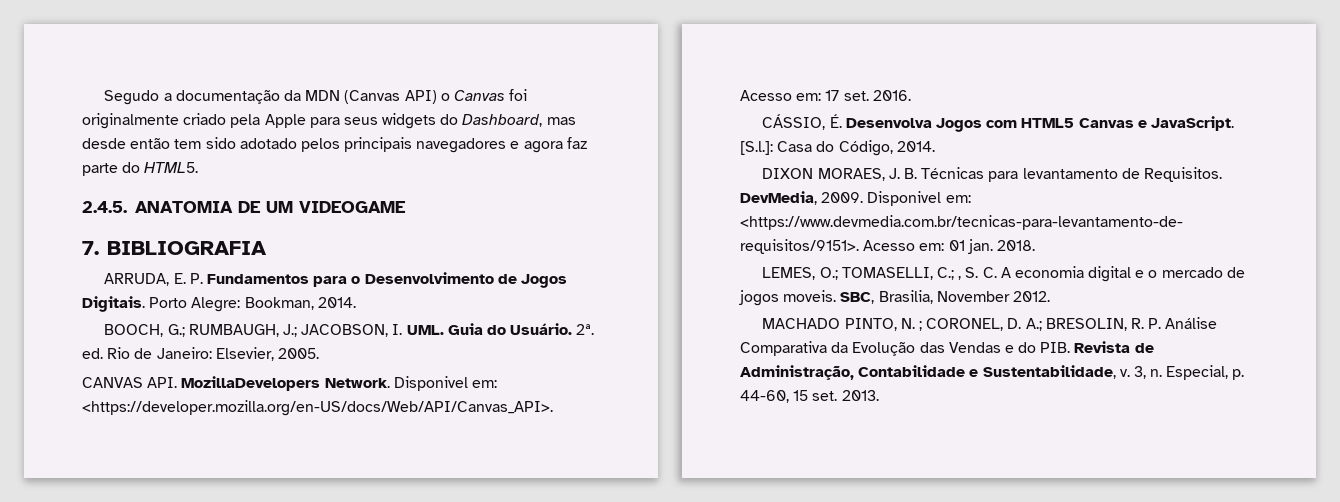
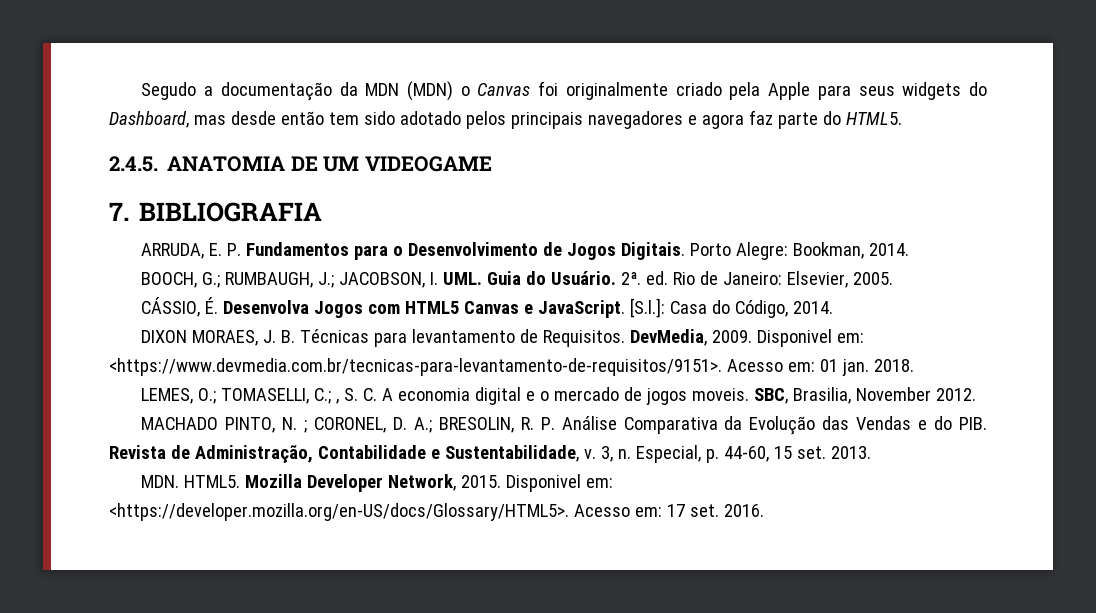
[344,90,437,104] (Canvas API) -> [406,81,453,101] (MDN)
[82,376,497,391] [82,400,553,416] [740,90,911,101] // CANVAS API. MozillaDevelopers Network. Disponivel em: <https://developer.mozilla.org/en-US/docs/Web/API/Canvas_API>. Acesso em: 17 set. 2016. -> (894, 278) none
(879, 395) none -> [141,474,614,492] [109,503,764,521] // MDN. HTML5. Mozilla Developer Network, 2015. Disponivel em: <https://developer.mozilla.org/en-US/docs/Glossary/HTML5>. Acesso em: 17 set. 2016.

